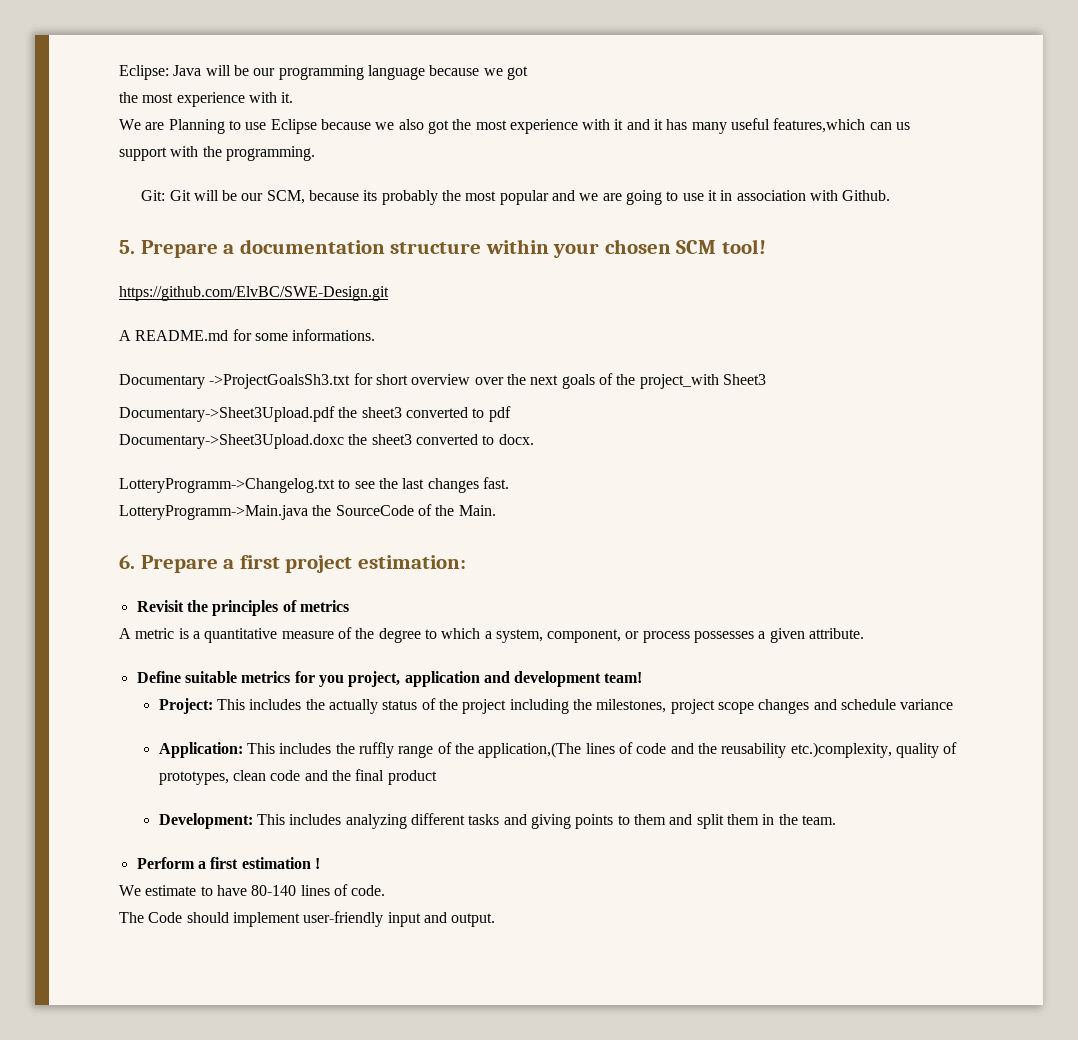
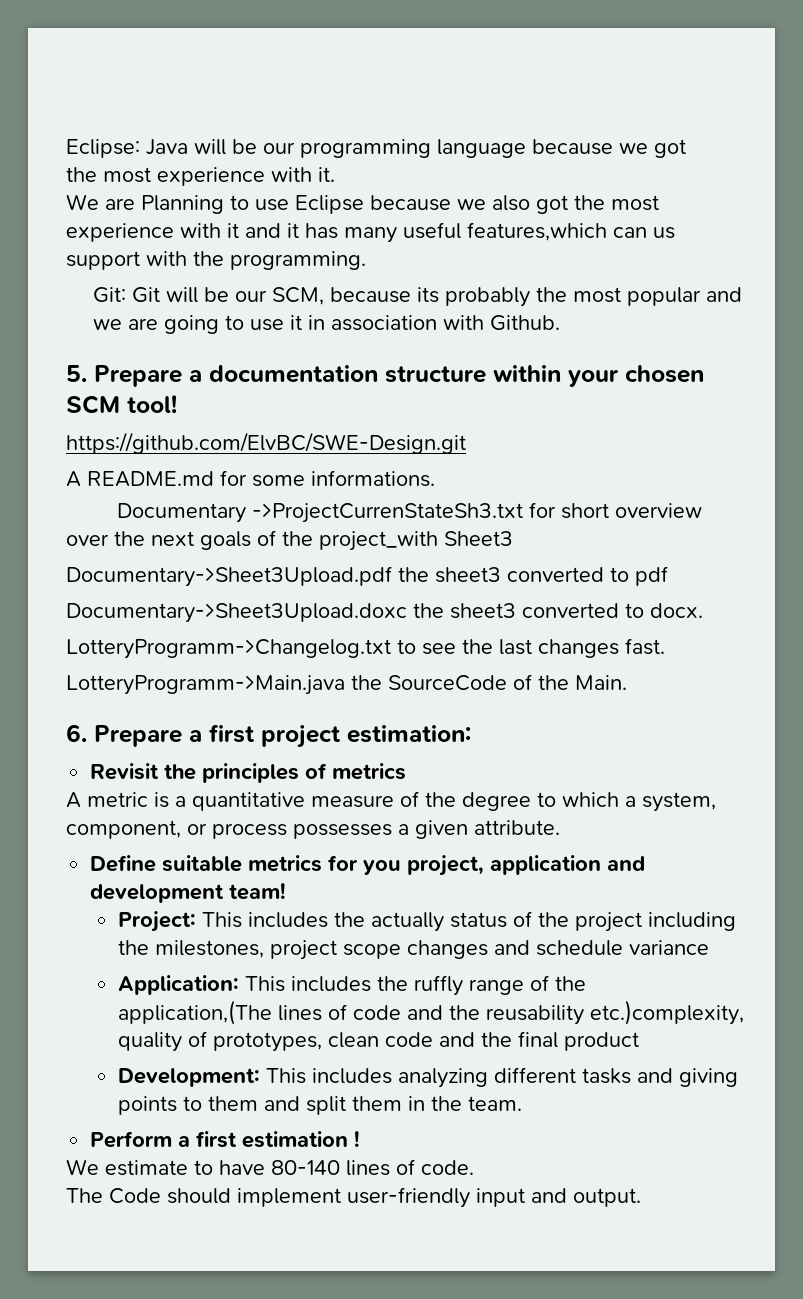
[209,374,351,389] ->ProjectGoalsSh3.txt -> [252,503,524,523] ->ProjectCurrenStateSh3.txt

